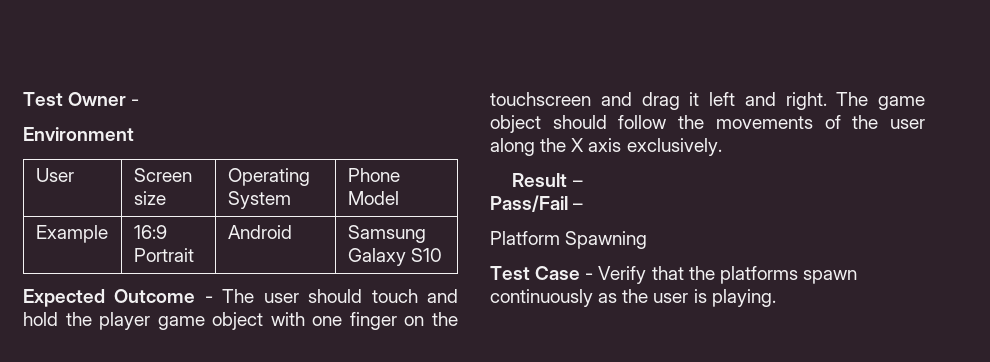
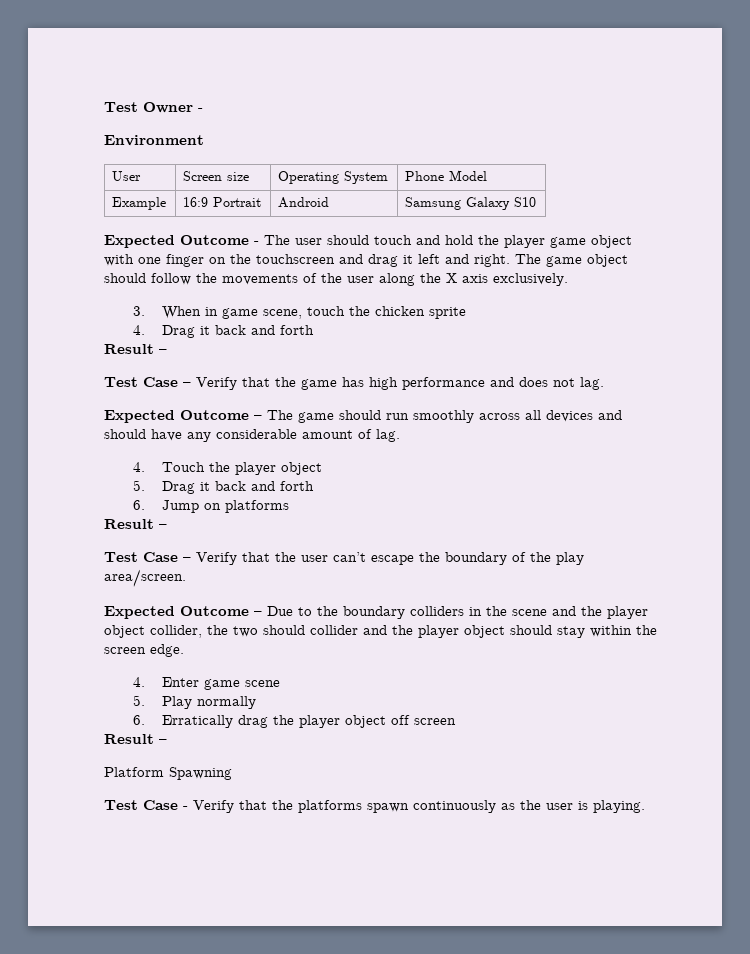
[512,173,583,187] [490,195,568,212] Result – // Pass/Fail -> [133,306,467,319] [133,325,315,338] [104,344,167,354] [104,377,604,390] [104,410,622,423] [104,429,400,442] [133,462,323,475] [133,480,315,494] [133,500,290,513] [104,519,167,529] [104,552,584,565] [104,569,186,587] [104,606,648,619] [104,625,657,638] [104,644,184,657] [133,677,281,690] [133,695,257,709] [133,715,457,728] [104,734,154,744] 3. When in game scene, touch the chicken sprite // 4. Drag it back and forth // Result – // Test Case – Verify that the game has high performance and does not lag. // Expected Outcome – The game should run smoothly across all devices and should have any considerable amount of lag. // 4. Touch the player object // 5. Drag it back and forth // 6. Jump on platforms // Result – // Test Case – Verify that the user can’t escape the boundary of the play area/screen. // Expected Outcome – Due to the boundary colliders in the scene and the player object collider, the two should collider and the player object should stay within the screen edge. // 4. Enter game scene // 5. Play normally // 6. Erratically drag the player object off screen // Result

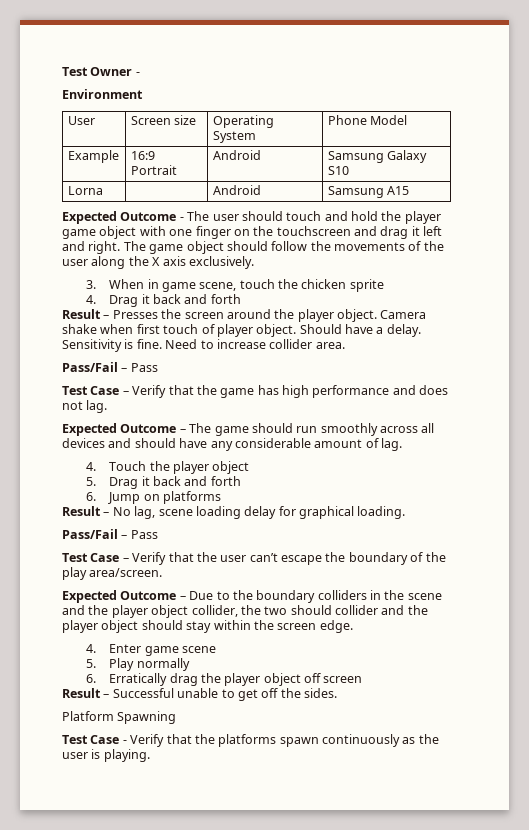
(537, 202) none -> [67,186,103,195] [212,185,261,195] [327,186,409,198] // Lorna | | Android | Samsung A15
(167, 351) none -> [112,309,427,322] [62,324,421,337] [62,339,345,352] [62,362,158,372] Presses the screen around the player object. Camera shake when first touch of player object. Should have a delay. Sensitivity is fine. Need to increase collider area. // Pass/Fail – Pass
(167, 526) none -> [112,506,406,519] [62,529,158,539] No lag, scene loading delay for graphical loading. // Pass/Fail – Pass
(167, 741) none -> [112,688,337,701] Successful unable to get off the sides.

